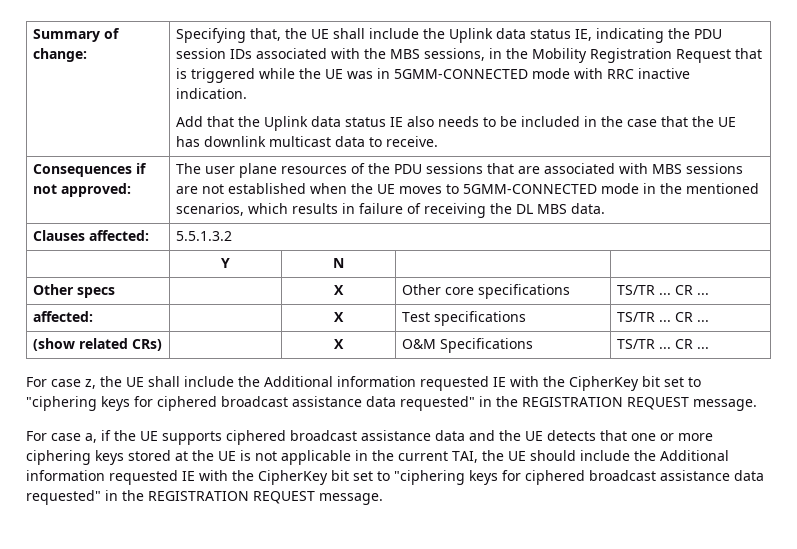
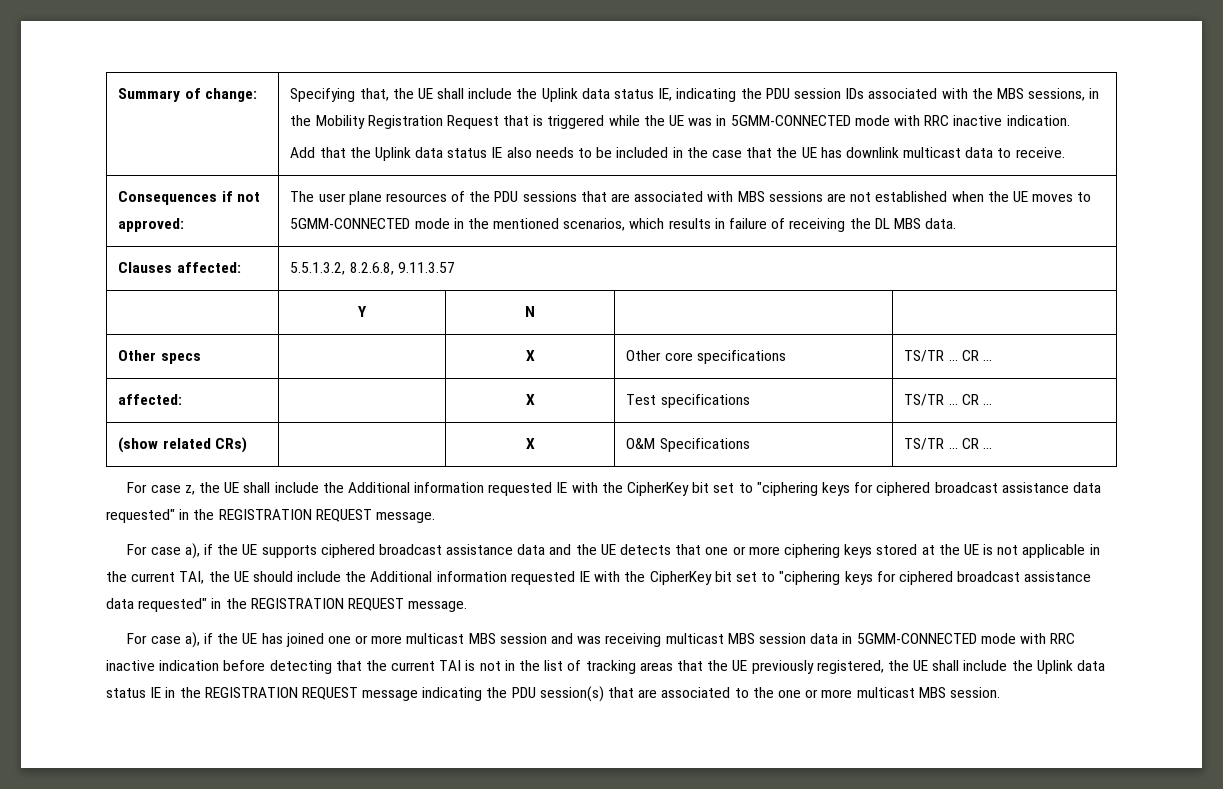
[176,231,233,241] 5.5.1.3.2 -> [290,262,455,275] 5.5.1.3.2, 8.2.6.8, 9.11.3.57
[85,433,97,443] a, -> [184,543,200,559] a),
(383, 499) none -> [127,632,1076,648] [106,660,1105,674] [106,686,1000,702] // For case a), if the UE has joined one or more multicast MBS session and was receiving multicast MBS session data in 5GMM-CONNECTED mode with RRC inactive indication before detecting that the current TAI is not in the list of tracking areas that the UE previously registered, the UE shall include the Uplink data status IE in the REGISTRATION REQUEST message indicating the PDU session(s) that are associated to the one or more multicast MBS session.

